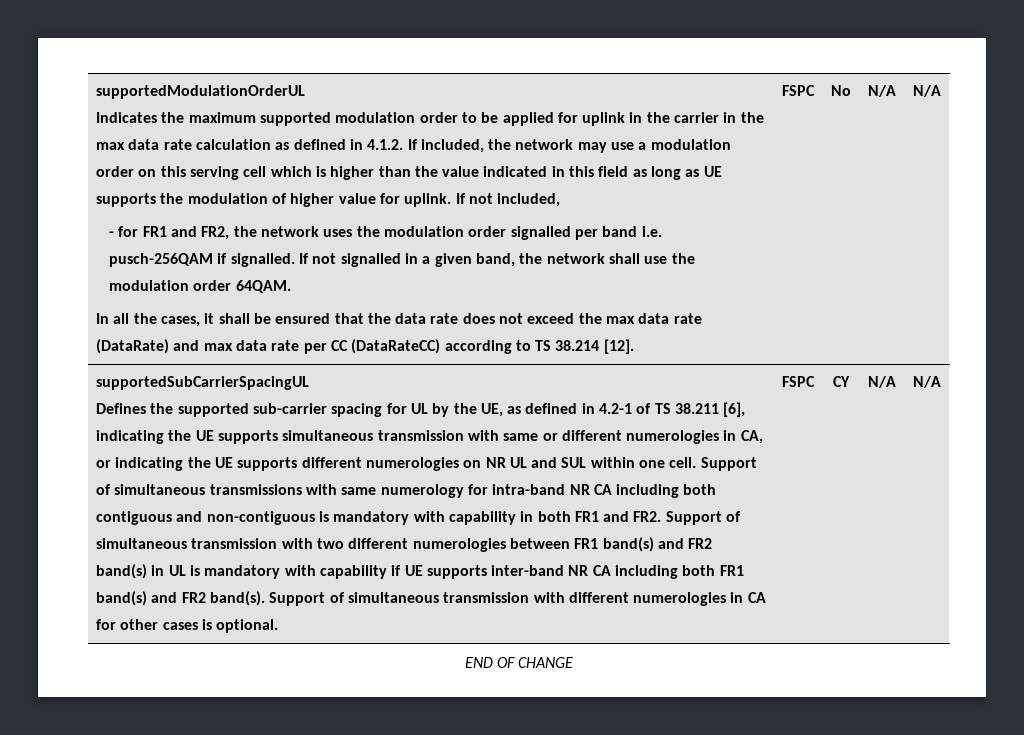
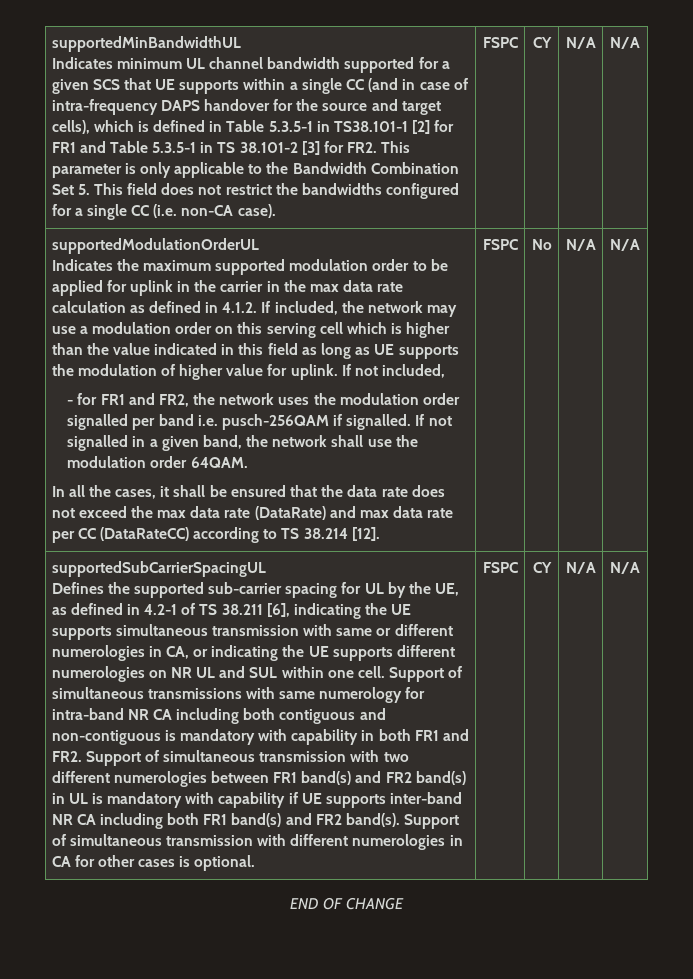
(95, 92) none -> [51,36,241,52] [51,57,450,73] [51,78,468,94] [51,99,441,115] [51,120,455,134] [51,141,411,155] [51,162,459,178] [51,183,460,199] [51,204,276,220] [482,37,518,48] [532,37,552,48] [565,37,596,49] [609,37,640,49] supportedMinBandwidthUL // Indicates minimum UL channel bandwidth supported for a given SCS that UE supports within a single CC (and in case of intra-frequency DAPS handover for the source and target cells), which is defined in Table 5.3.5-1 in TS38.101-1 [2] for FR1 and Table 5.3.5-1 in TS 38.101-2 [3] for FR2. This parameter is only applicable to the Bandwidth Combination Set 5. This field does not restrict the bandwidths configured for a single CC (i.e. non-CA case). | FSPC | CY | N/A | N/A //

